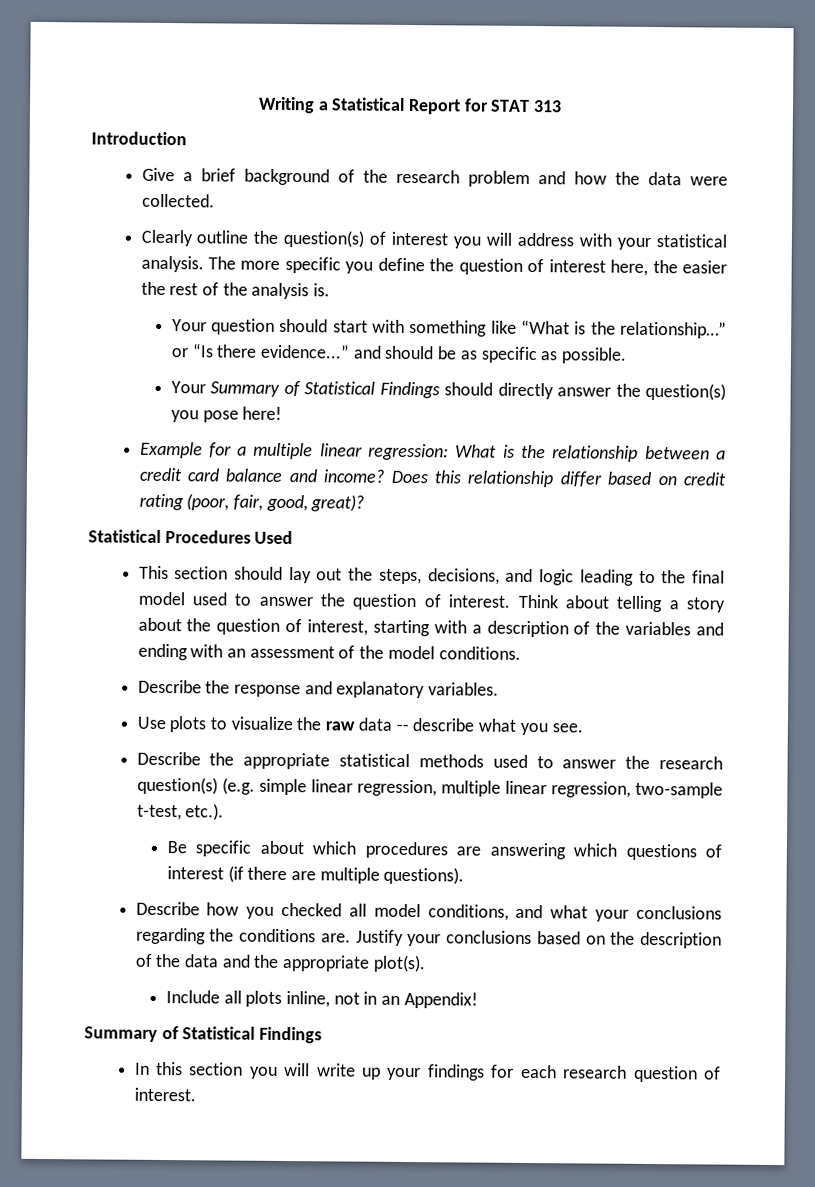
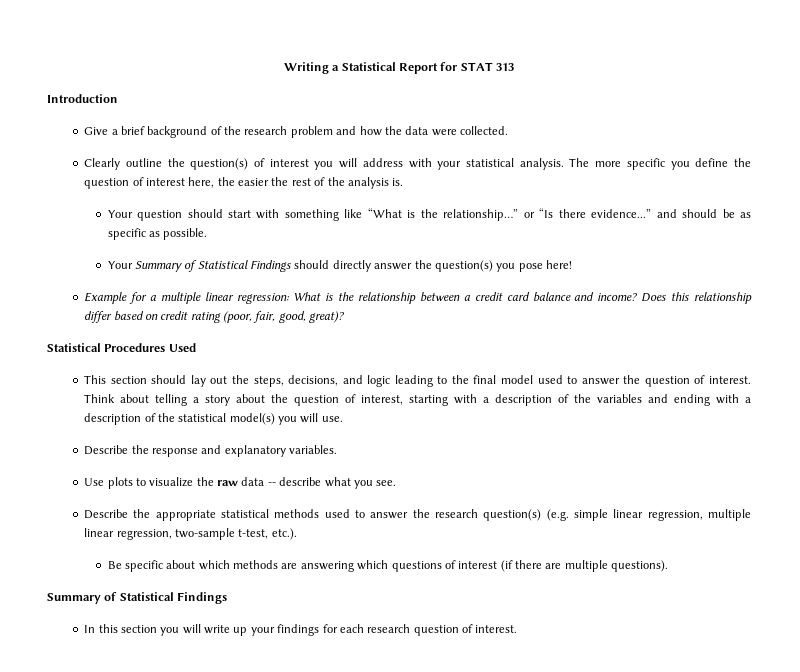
[226,645,521,660] an assessment of the model conditions. -> [745,397,751,403] [84,413,343,425] a description of the statistical model(s) you will use.
[364,841,448,859] procedures -> [233,560,279,569] methods
[135,901,722,922] [135,927,722,949] [134,953,426,973] [165,990,478,1009] // Describe how you checked all model conditions, and what your conclusions regarding the conditions are. Justify your conclusions based on the description of the data and the appropriate plot(s). // Include all plots inline, not in an Appendix! -> (669, 566) none

